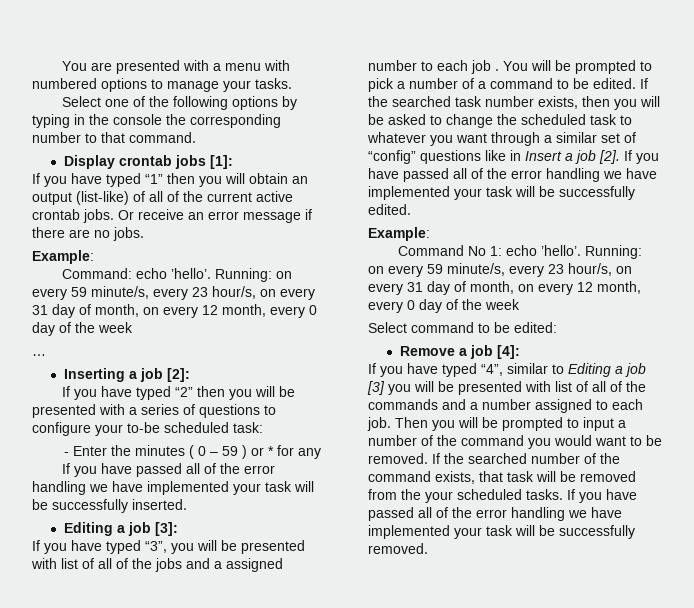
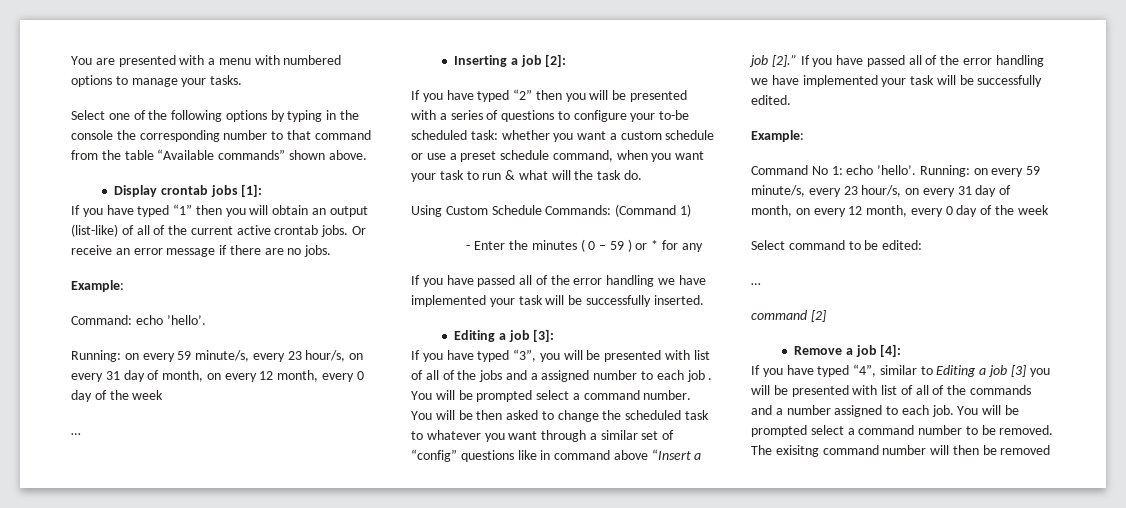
[129,132,196,143] command. -> [314,130,371,140] [71,149,367,160] command from the table “Available commands” shown above.
(212, 273) none -> (206, 320) //
(263, 427) none -> [501,130,715,142] [411,150,705,162] [411,170,643,182] [411,204,691,217] whether you want a custom schedule or use a preset schedule command, when you want your task to run & what will the task do. // Using Custom Schedule Commands: (Command 1)
[640,61,652,71] [368,78,648,92] [368,96,660,110] [368,114,384,125] to pick a number of a command to be edited. If the searched task number exists, then you will be -> [536,390,692,400] [411,410,503,420] select a command number. You will be then
[525,150,620,164] Insert a job [2]. -> [554,449,702,460] [749,54,797,67] command above “Insert a job [2].”
(557, 327) none -> [751,283,761,285] [751,310,826,322] // … // command [2]
[395,417,626,431] [368,435,662,449] [368,453,620,464] [368,471,636,484] [368,489,637,503] [368,507,622,521] [368,525,635,539] [368,543,428,554] Then you will be prompted to input a number of the command you would want to be removed. If the searched number of the command exists, that task will be removed from the your scheduled tasks. If you have passed all of the error handling we have implemented your task will be successfully removed. -> [957,405,1020,415] [751,425,1054,437] [751,445,1051,457] You will be prompted select a command number to be removed. The exisitng command number will then be removed

